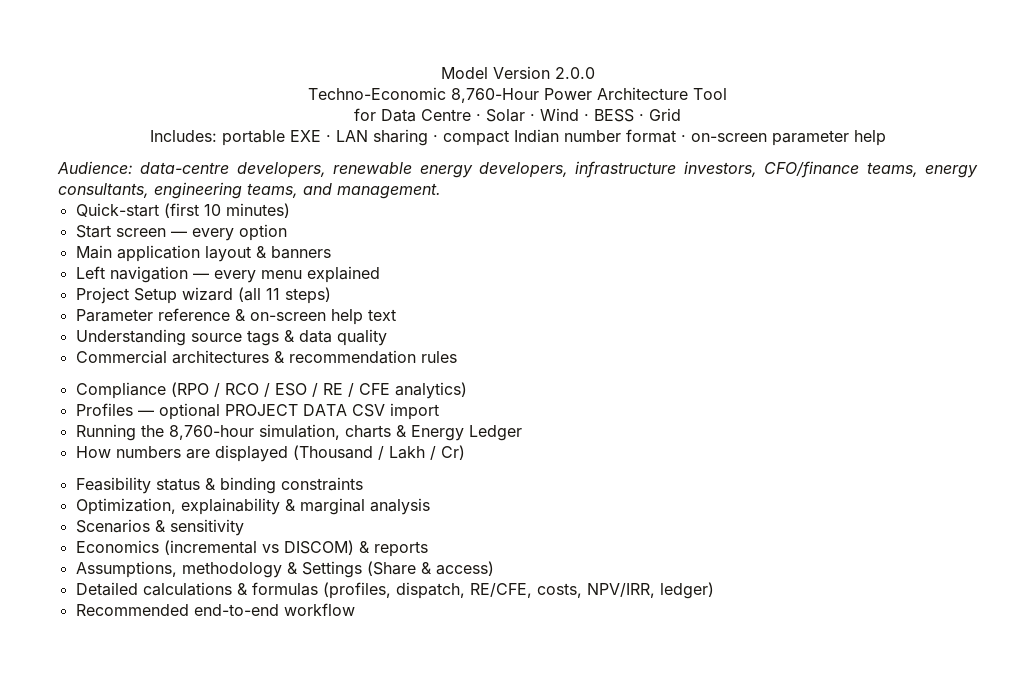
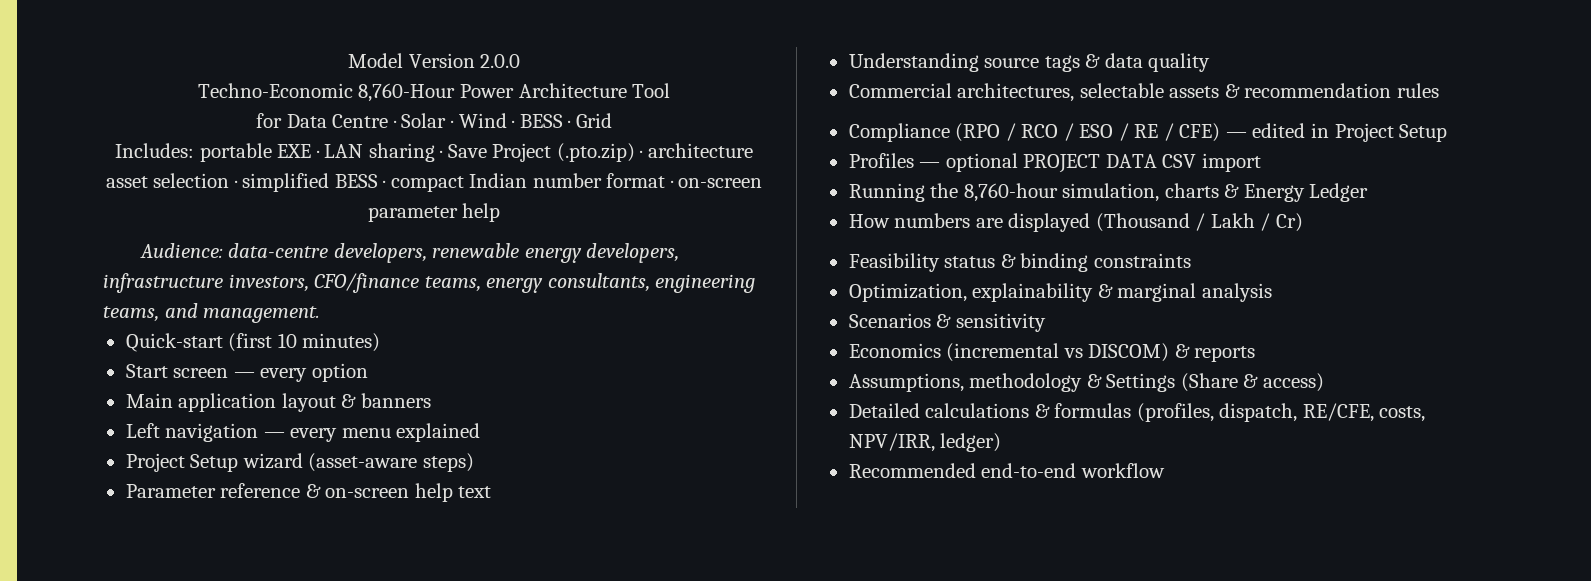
(438, 138) none -> [447,143,753,162] [105,173,387,192] Save Project (.pto.zip) · architecture asset selection · simplified BESS ·
[237,287,280,302] (all 11 -> [308,453,418,472] (asset-aware
[171,350,269,364] architectures -> [957,83,1220,102] architectures, selectable assets
[358,382,467,399] CFE analytics) -> [1179,123,1448,142] CFE) — edited in Project Setup

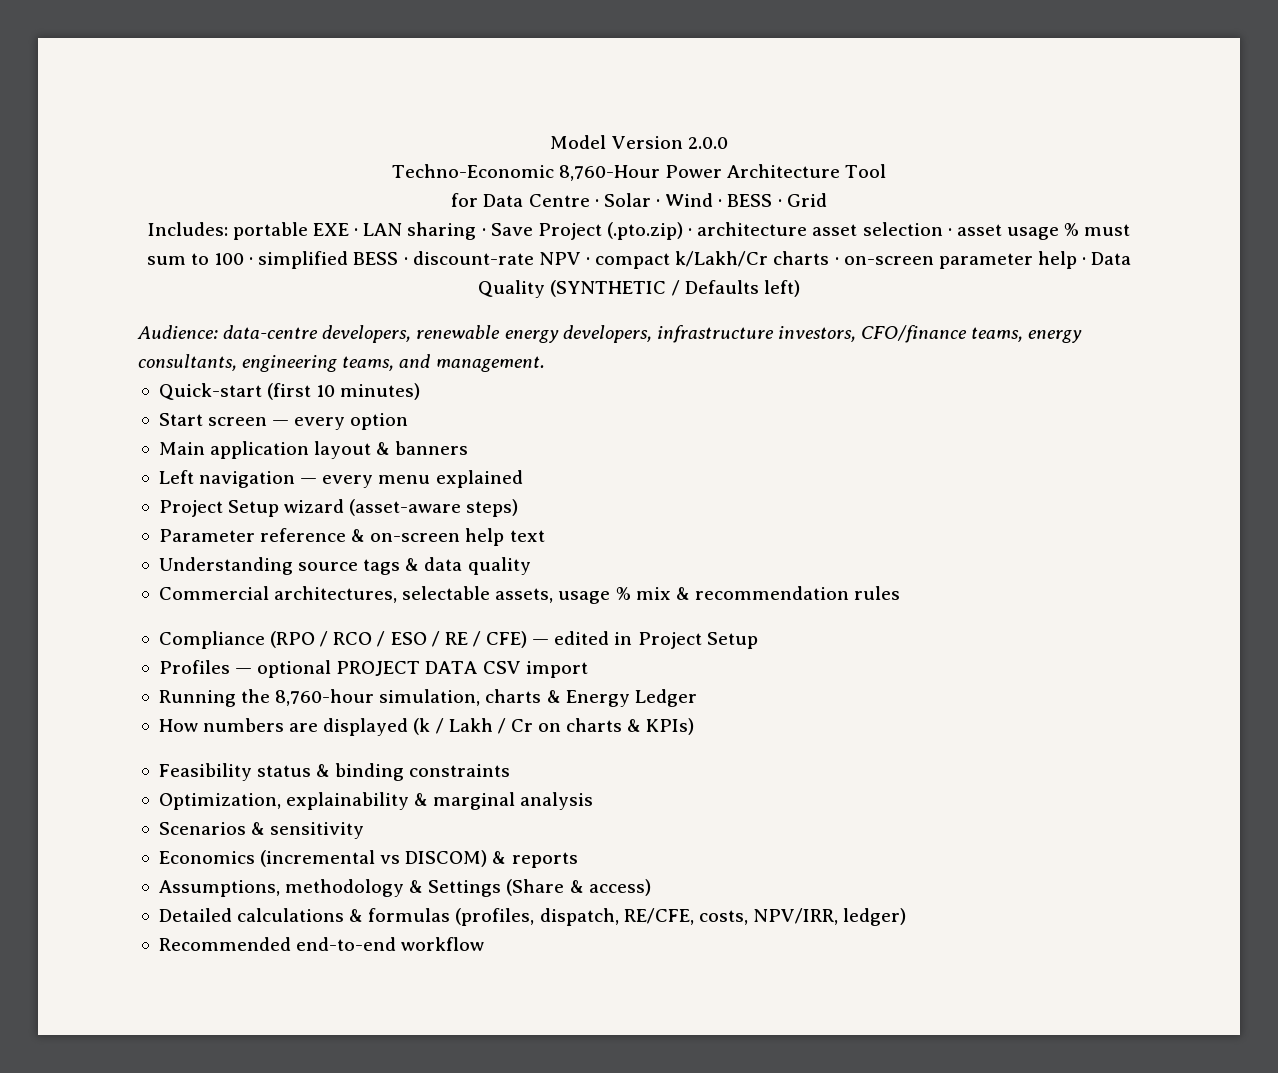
[242,173,763,192] [367,203,501,222] simplified BESS · compact Indian number format · on-screen parameter help -> [956,223,1131,240] [146,251,1132,269] [478,280,800,298] asset usage % must sum to 100 · simplified BESS · discount-rate NPV · compact k/Lakh/Cr charts · on-screen parameter help · Data Quality (SYNTHETIC / Defaults left)
[1169,86,1220,98] assets -> [495,587,671,604] assets, usage % mix
[1095,213,1190,232] (Thousand -> [413,718,431,735] (k
[1275,213,1303,232] Cr) -> [510,718,695,735] Cr on charts & KPIs)

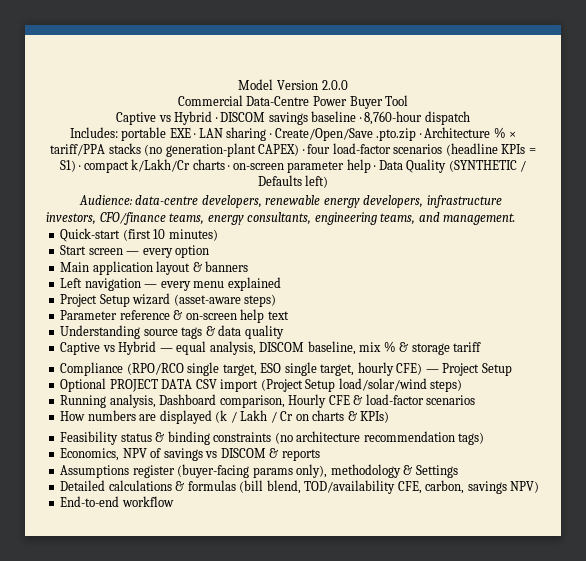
[391,164,887,181] [451,193,827,207] Techno-Economic 8,760-Hour Power Architecture Tool // for Data Centre · Solar · Wind · BESS · Grid -> [177,95,409,109] [116,111,470,125] Commercial Data-Centre Power Buyer Tool // Captive vs Hybrid · DISCOM savings baseline · 8,760-hour dispatch
[490,222,1131,240] [146,251,581,269] Save Project (.pto.zip) · architecture asset selection · asset usage % must sum to 100 · simplified BESS · discount-rate NPV -> [274,127,517,141] [50,143,536,157] [59,160,76,172] Create/Open/Save .pto.zip · Architecture % × tariff/PPA stacks (no generation-plant CAPEX) · four load-factor scenarios (headline KPIs = S1)
[158,586,901,604] [158,631,633,649] Commercial architectures, selectable assets, usage % mix & recommendation rules // Compliance (RPO / RCO / ESO / RE / CFE) — edited in -> [60,341,482,355] [60,362,439,376] Captive vs Hybrid — equal analysis, DISCOM baseline, mix % & storage tariff // Compliance (RPO/RCO single target, ESO single target, hourly CFE) —
[158,660,332,678] Profiles — optional -> [60,378,107,392] Optional
[158,689,697,707] // Running the 8,760-hour simulation, charts & Energy Ledger -> [260,378,463,392] [60,394,476,408] (Project Setup load/solar/wind steps) // Running analysis, Dashboard comparison, Hourly CFE & load-factor scenarios
[158,792,594,810] [158,822,365,839] [158,850,578,868] [158,880,280,897] // Optimization, explainability & marginal analysis // Scenarios & sensitivity // Economics (incremental vs DISCOM) & reports // Assumptions, -> [274,431,485,445] [60,448,320,461] [60,464,328,478] (no architecture recommendation tags) // Economics, NPV of savings vs DISCOM & reports // Assumptions register (buyer-facing params only),
[506,879,651,896] (Share & access) -> (458, 471) none
[455,908,907,926] [158,937,397,951] (profiles, dispatch, RE/CFE, costs, NPV/IRR, ledger) // Recommended end-to-end -> [239,480,540,494] [60,496,120,507] (bill blend, TOD/availability CFE, carbon, savings NPV) // End-to-end

